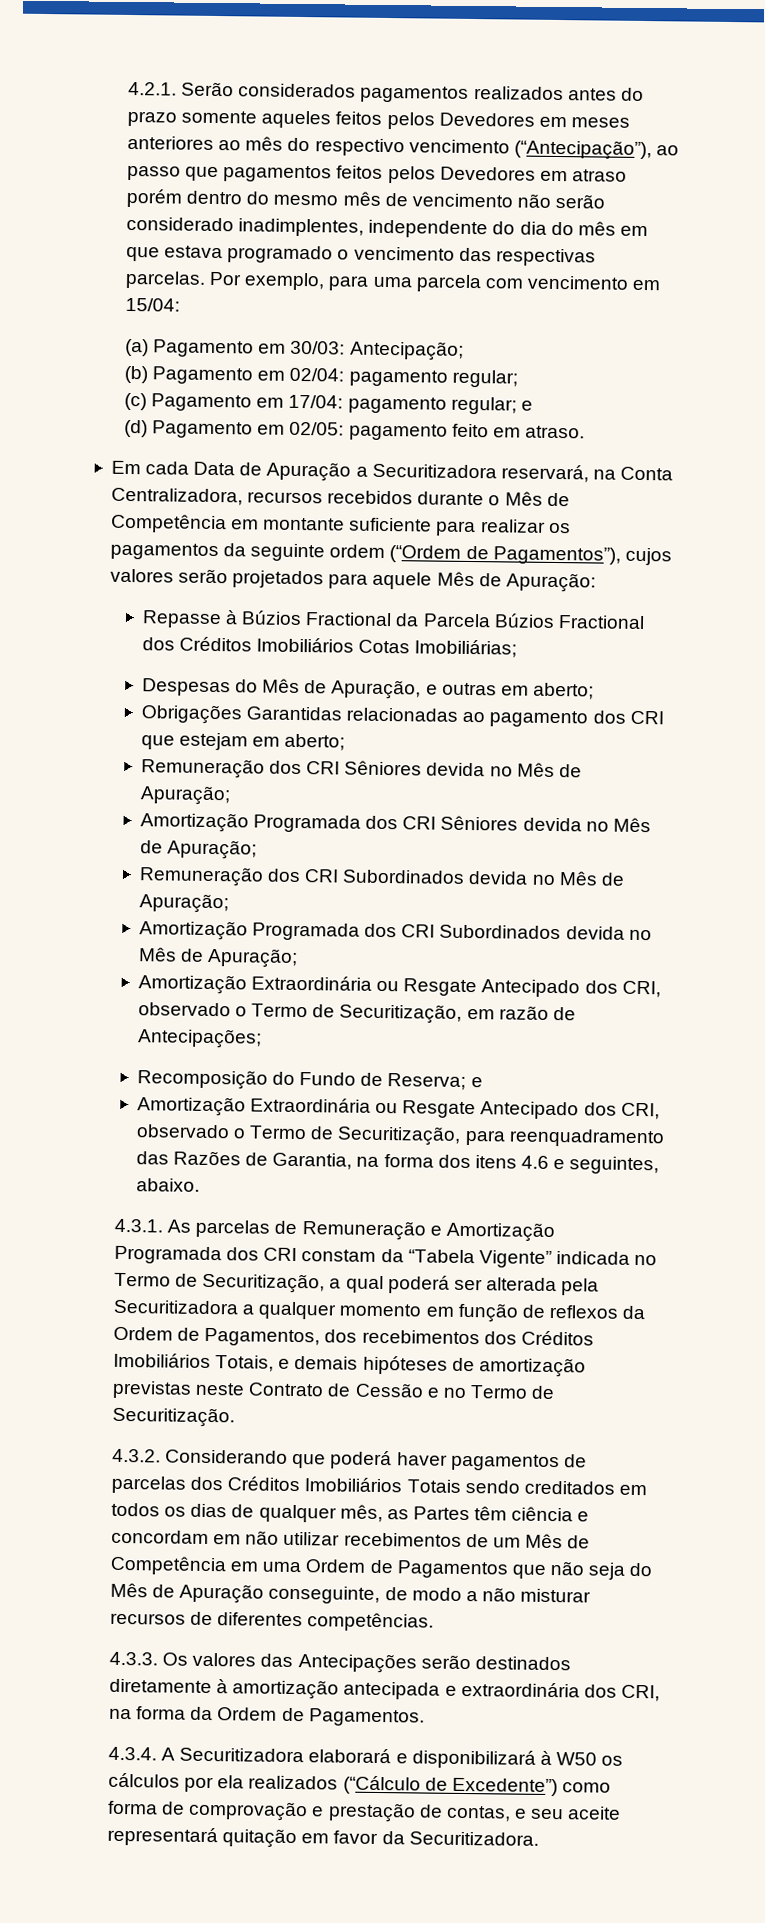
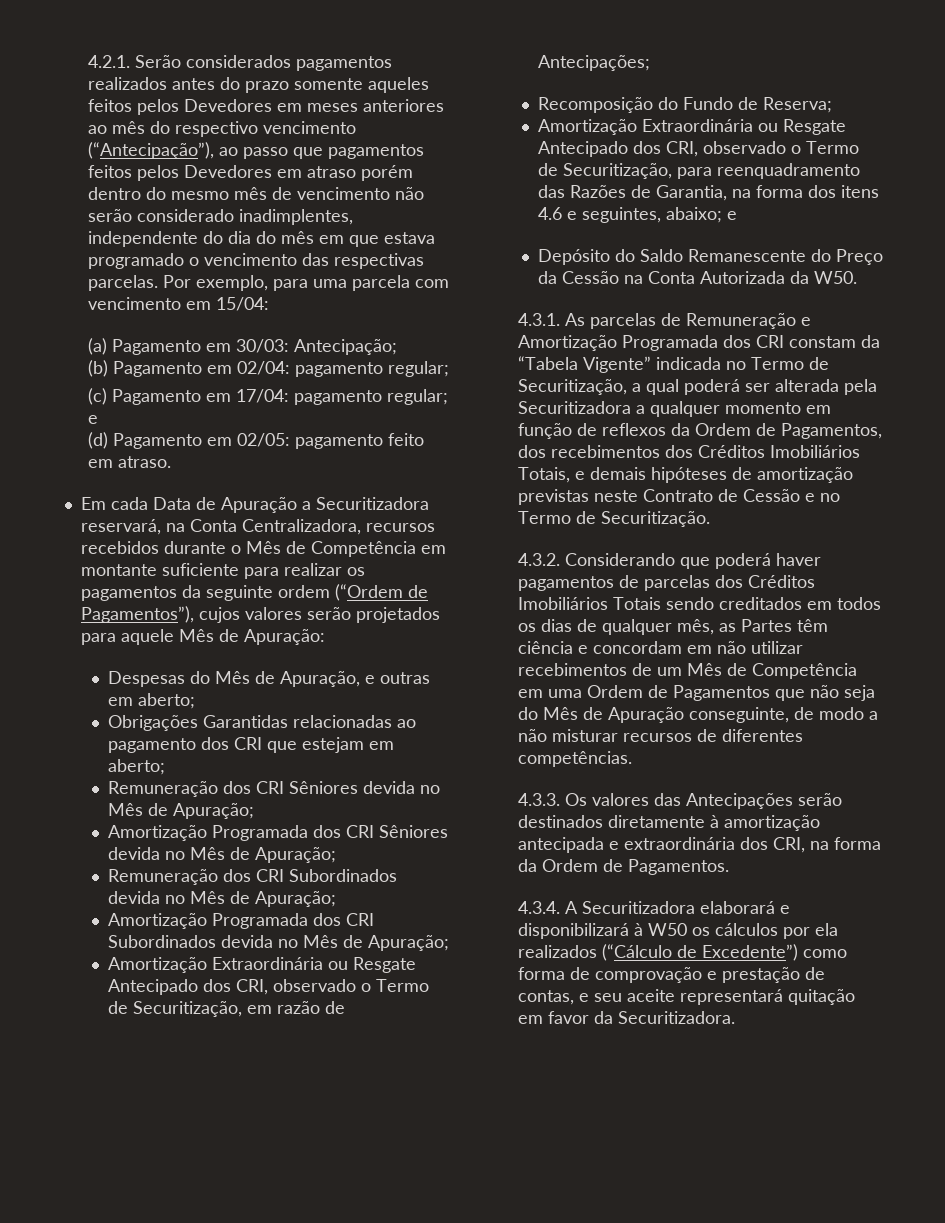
[141,610,645,630] [141,636,518,658] // Repasse à Búzios Fractional da Parcela Búzios Fractional dos Créditos Imobiliários Cotas Imobiliárias; -> (325, 637) none
[470,1077,483,1088] e -> (833, 105) none
[135,1178,200,1192] abaixo. -> [666,207,738,223] [538,249,884,265] [538,271,858,284] abaixo; e // Depósito do Saldo Remanescente do Preço da Cessão na Conta Autorizada da W50.

